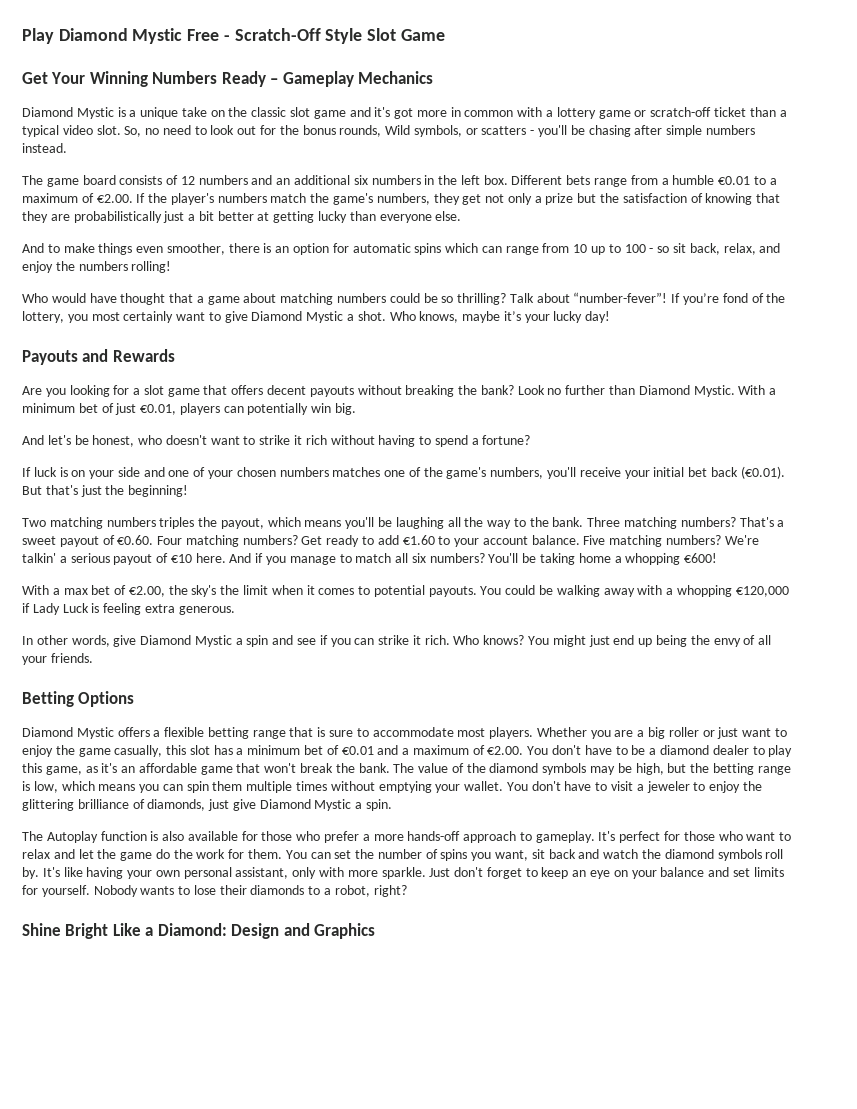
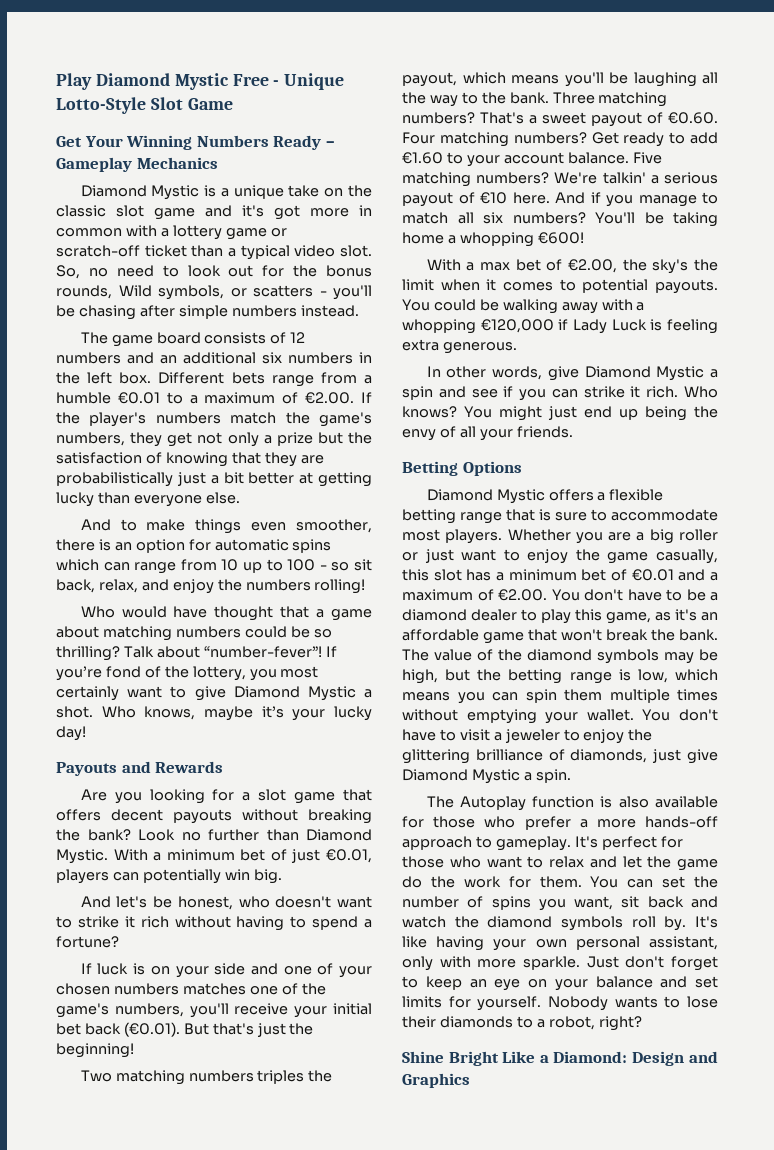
[234,28,363,44] Scratch-Off Style -> [284,73,345,90] [56,97,146,114] Unique Lotto-Style

